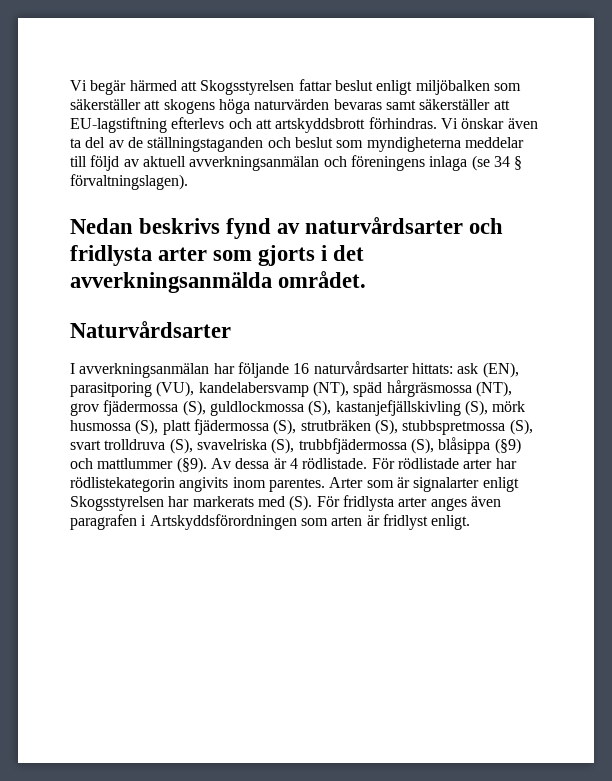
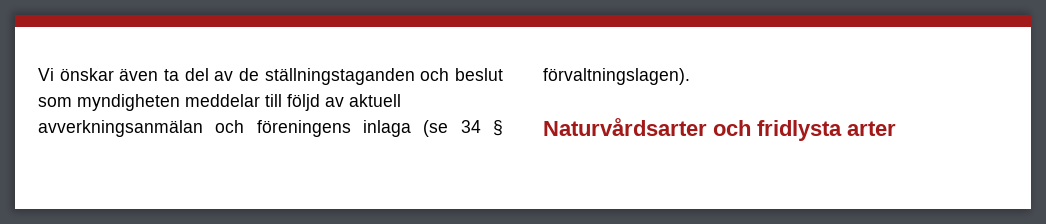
[70,79,521,95] [70,99,510,114] [70,117,458,133] Vi begär härmed att Skogsstyrelsen fattar beslut enligt miljöbalken som säkerställer att skogens höga naturvärden bevaras samt säkerställer att EU-lagstiftning efterlevs och att artskyddsbrott förhindras. Vi -> [38,68,54,81] Vi
[366,137,461,152] myndigheterna -> [77,94,180,111] myndigheten
[70,217,504,239] [70,245,365,266] [70,271,367,293] [70,321,231,338] [70,361,519,378] [70,380,512,397] [70,400,526,416] [70,419,533,435] [70,437,521,454] [70,457,517,473] [70,477,519,492] [70,495,501,511] [70,514,471,530] Nedan beskrivs fynd av naturvårdsarter och fridlysta arter som gjorts i det avverkningsanmälda området. // Naturvårdsarter // I avverkningsanmälan har följande 16 naturvårdsarter hittats: ask (EN), parasitporing (VU), kandelabersvamp (NT), späd hårgräsmossa (NT), grov fjädermossa (S), guldlockmossa (S), kastanjefjällskivling (S), mörk husmossa (S), platt fjädermossa (S), strutbräken (S), stubbspretmossa (S), svart trolldruva (S), svavelriska (S), trubbfjädermossa (S), blåsippa (§9) och mattlummer (§9). Av dessa är 4 rödlistade. För rödlistade arter har rödlistekategorin angivits inom parentes. Arter som är signalarter enligt Skogsstyrelsen har markerats med (S). För fridlysta arter anges även paragrafen i Artskyddsförordningen som arten är fridlyst enligt. -> [543,118,896,141] Naturvårdsarter och fridlysta arter

